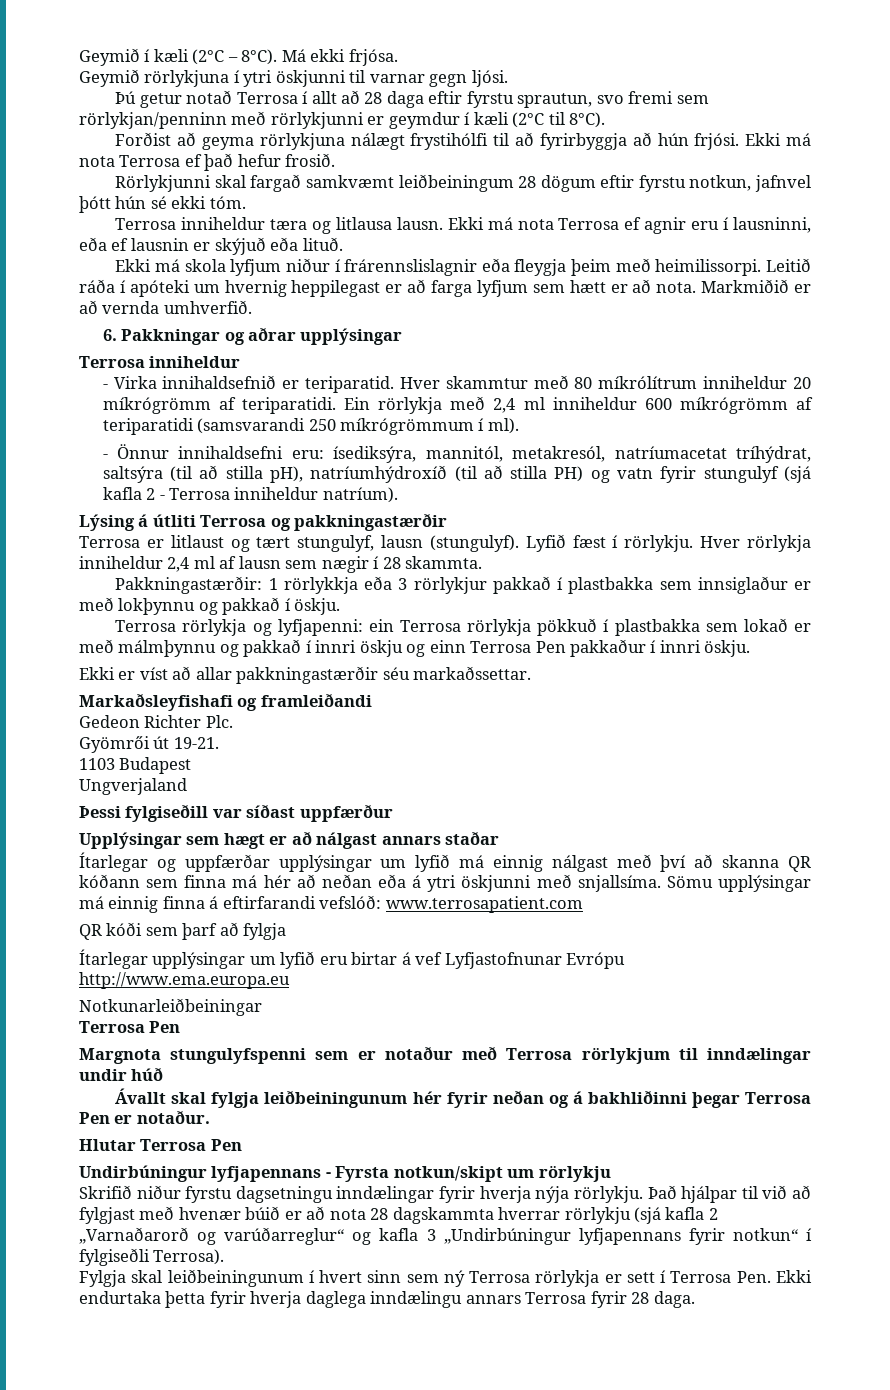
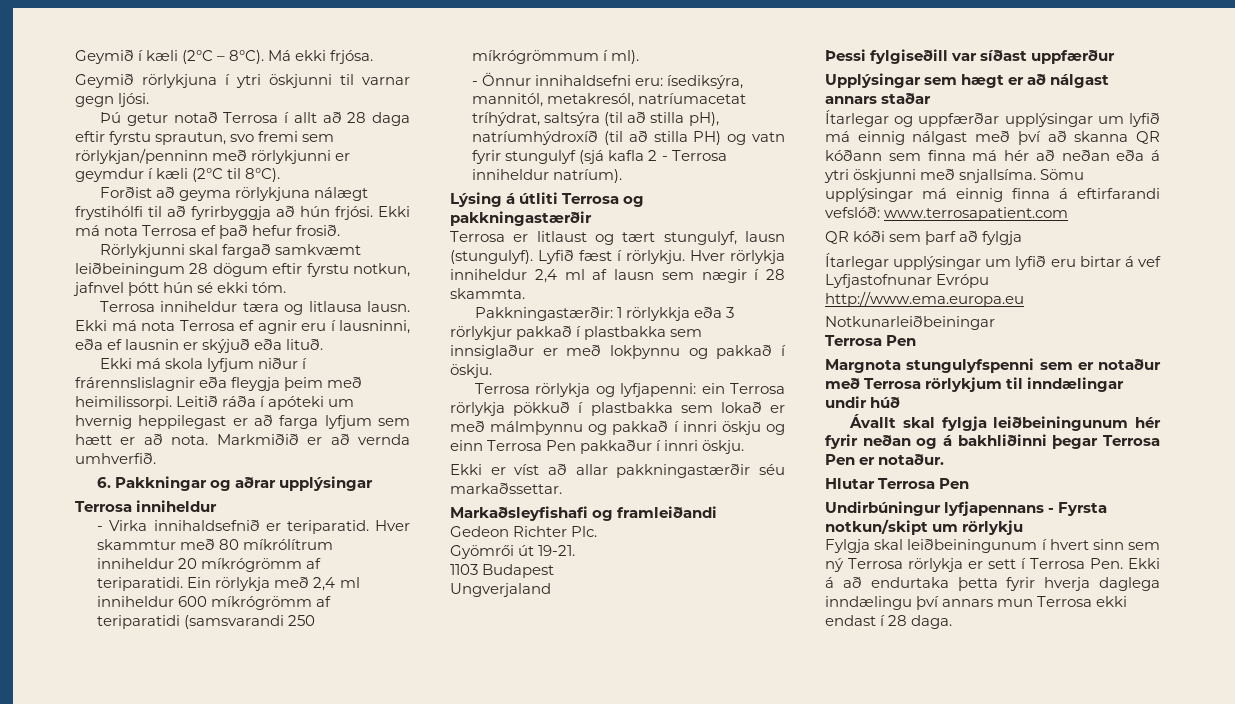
[79,1185,812,1203] [79,1206,718,1224] [79,1227,813,1245] [79,1248,225,1266] // Skrifið niður fyrstu dagsetningu inndælingar fyrir hverja nýja rörlykju. Það hjálpar til við að fylgjast með hvenær búið er að nota 28 dagskammta hverrar rörlykju (sjá kafla 2 „Varnaðarorð og varúðarreglur“ og kafla 3 „Undirbúningur lyfjapennans fyrir notkun“ í fylgiseðli Terrosa). -> (1024, 527) none
(812, 1276) none -> [825,577,862,588] á að
[465,1291,627,1308] annars Terrosa fyrir -> [916,596,1128,610] [825,615,886,626] því annars mun Terrosa ekki endast í

